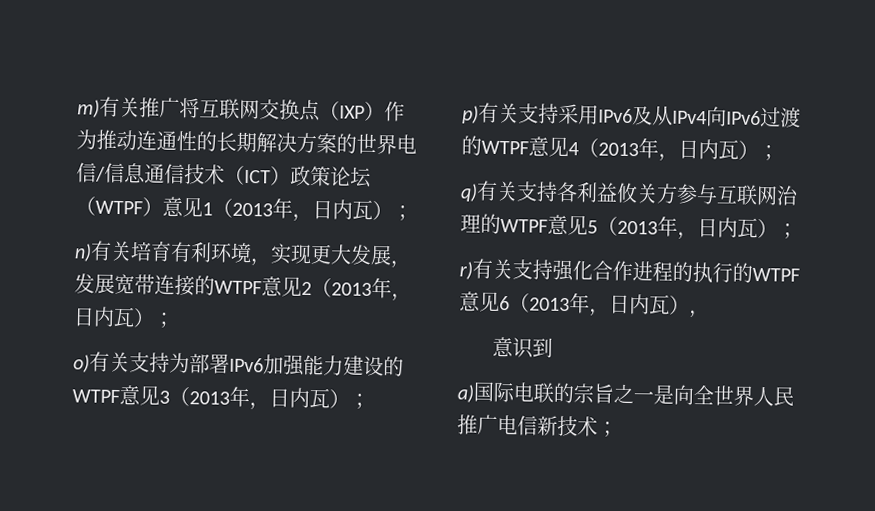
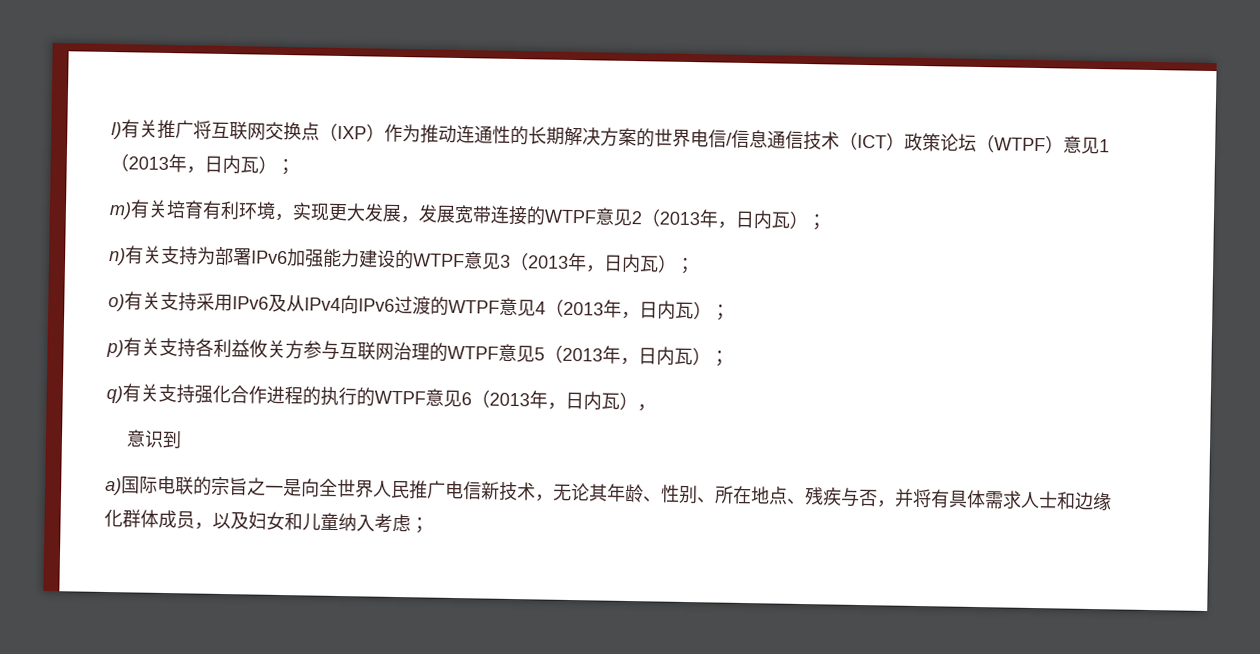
[77,99,100,118] m) -> [111,122,122,140] l)
[74,243,92,262] n) -> [109,201,132,220] m)
[73,354,90,373] o) -> [108,247,126,266] n)
[462,105,479,124] p) -> [108,293,125,312] o)
[460,183,478,202] q) -> [106,339,124,358] p)
[459,261,473,280] r) -> [106,385,123,404] q)
(598, 426) none -> [534,483,1112,511] [104,508,411,533] ，无论其年龄、性别、所在地点、残疾与否，并将有具体需求人士和边缘化群体成员，以及妇女和儿童纳入考虑

